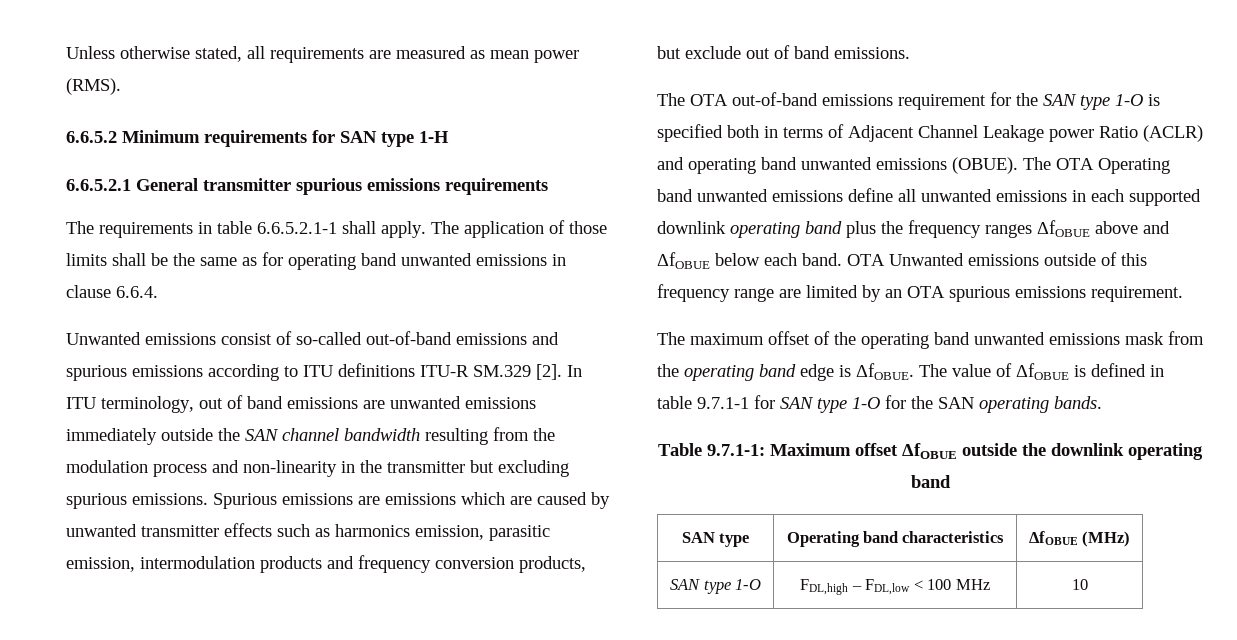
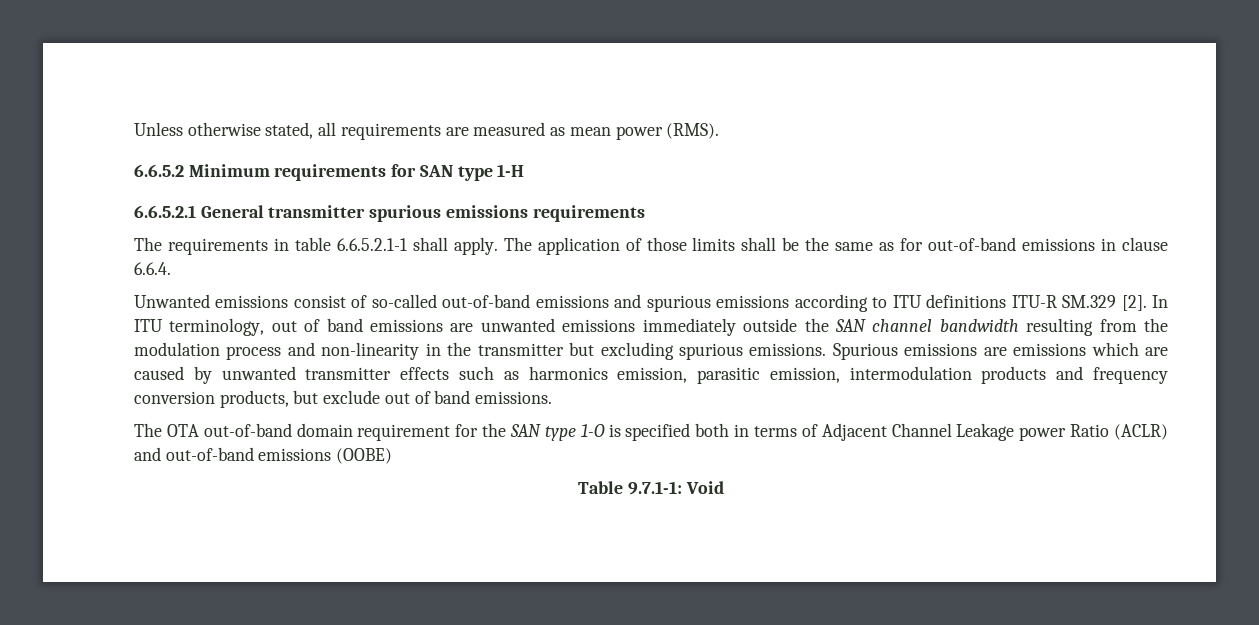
[288,253,472,270] operating band unwanted -> [928,237,1017,251] out-of-band
[822,94,893,106] emissions -> [296,423,353,437] domain
[688,157,1170,174] [657,188,1201,206] [657,220,1170,238] [657,252,1147,269] [657,284,1183,302] [657,331,1204,349] [657,363,1164,381] [657,395,1102,413] [658,443,1203,460] [910,475,951,488] [681,532,750,547] [786,531,1005,547] [1028,531,1131,547] [670,579,761,594] [800,579,990,595] [1071,579,1088,590] operating band unwanted emissions (OBUE). The OTA Operating band unwanted emissions define all unwanted emissions in each supported downlink operating band plus the frequency ranges ΔfOBUE above and ΔfOBUE below each band. OTA Unwanted emissions outside of this frequency range are limited by an OTA spurious emissions requirement. // The maximum offset of the operating band unwanted emissions mask from the operating band edge is ΔfOBUE. The value of ΔfOBUE is defined in table 9.7.1-1 for SAN type 1-O for the SAN operating bands. // Table 9.7.1-1: Maximum offset ΔfOBUE outside the downlink operating band // SAN type | Operating band characteristics | ΔfOBUE (MHz) // SAN type 1-O | FDL,high – FDL,low < 100 MHz | 10 -> [165,447,393,464] [578,481,724,495] out-of-band emissions (OOBE) // Table 9.7.1-1: Void

